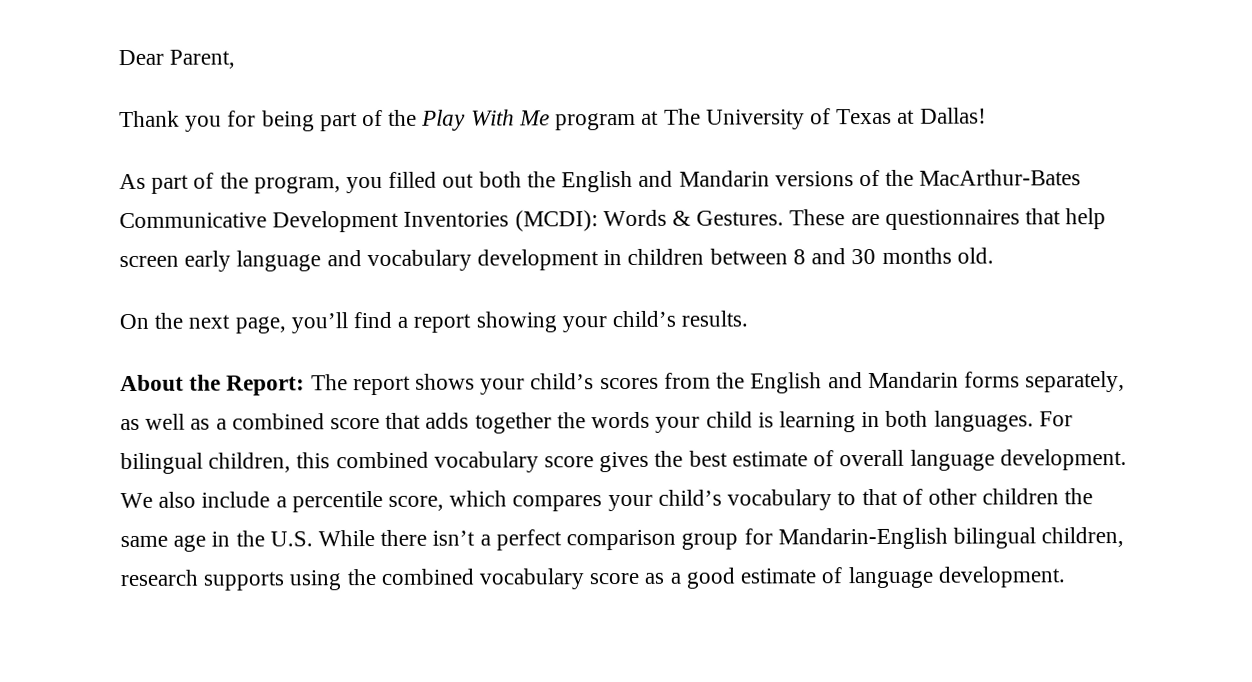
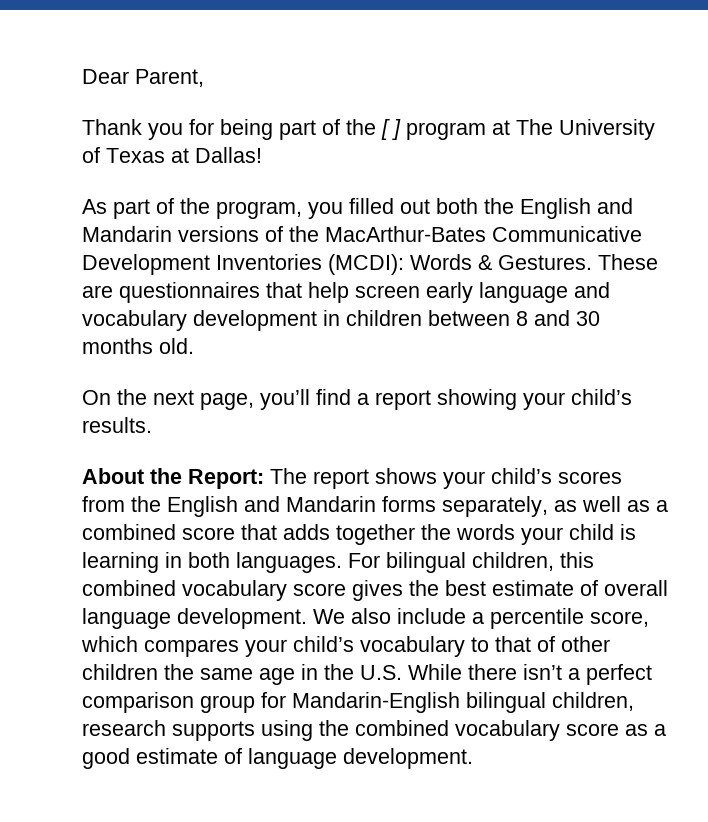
[421,109,550,131] Play With Me -> [381,119,401,140] [ ]

